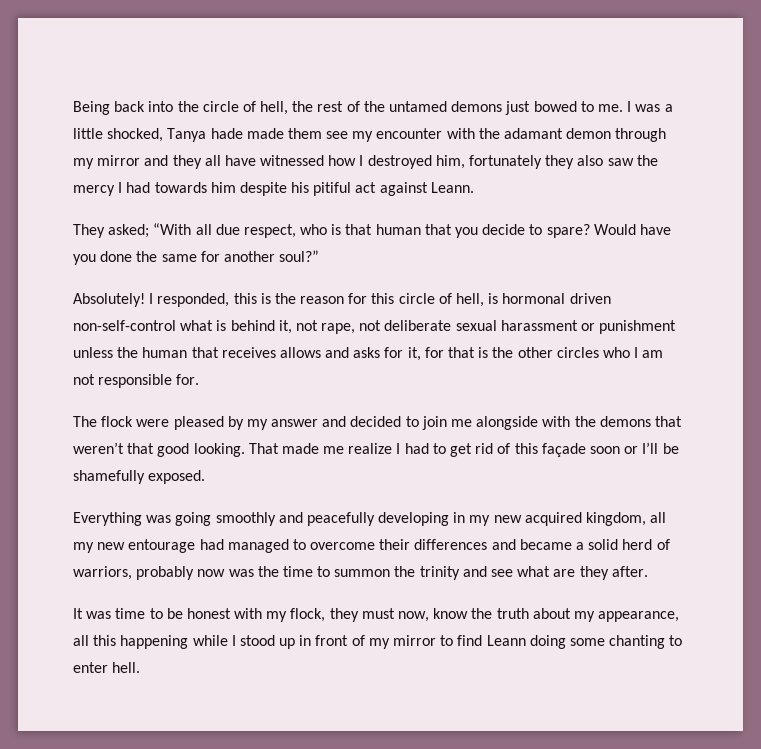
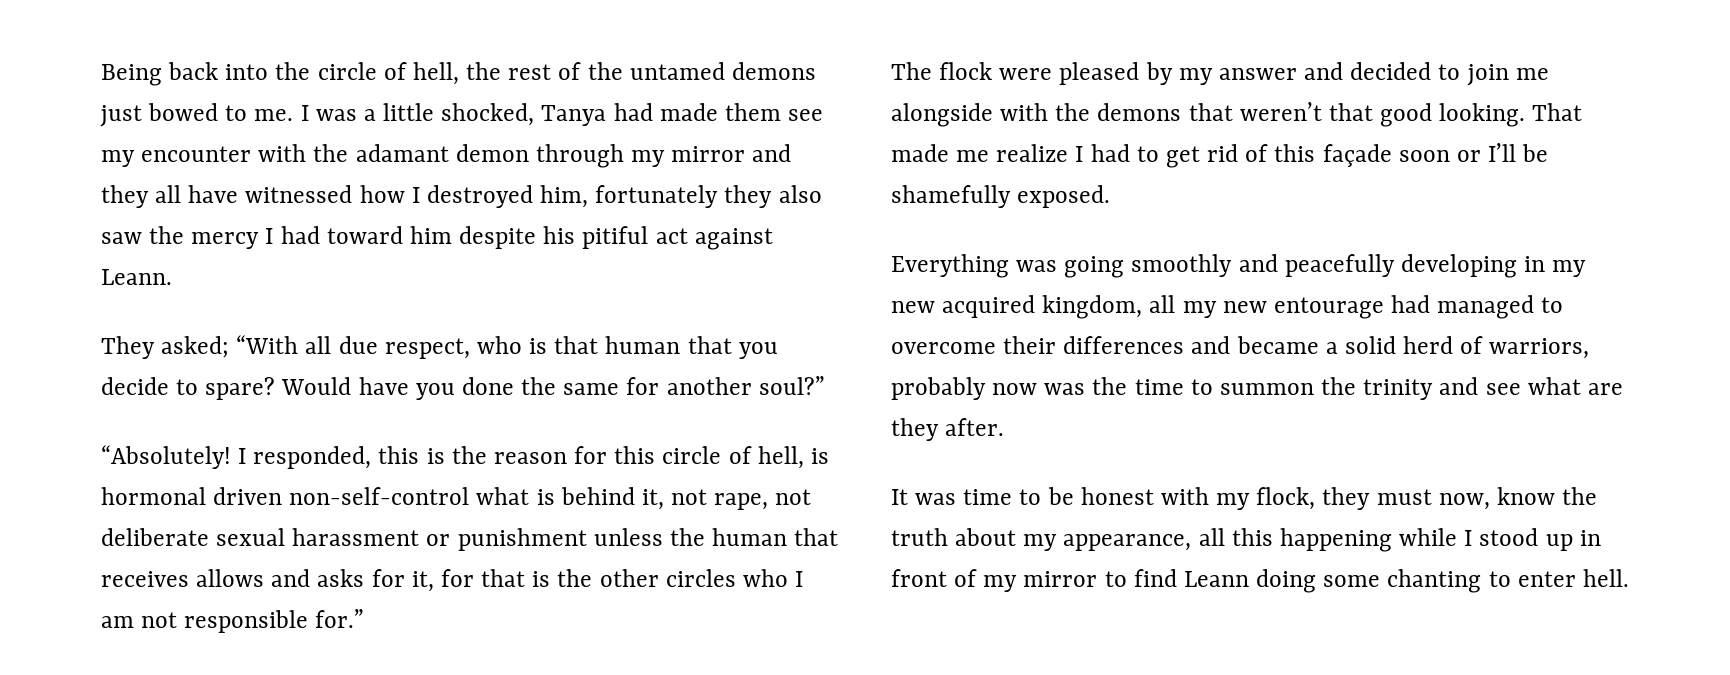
[210,128,243,139] hade -> [613,103,653,121] had
[154,182,207,193] towards -> [326,226,403,244] toward
[73,293,145,307] Absolutely! -> [101,445,231,469] “Absolutely!
[176,374,200,385] for. -> [315,609,365,628] for.”

